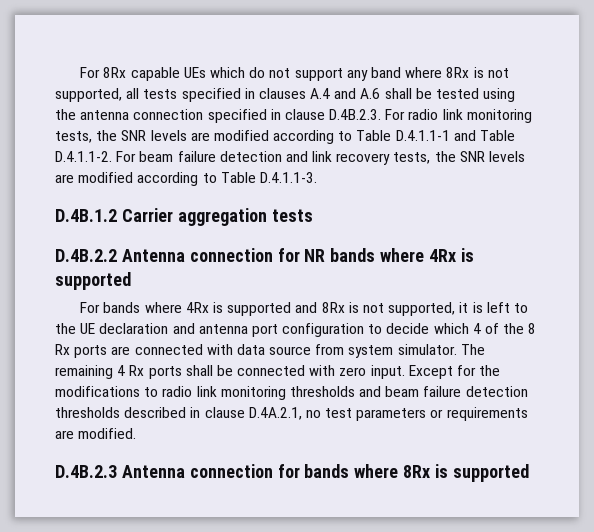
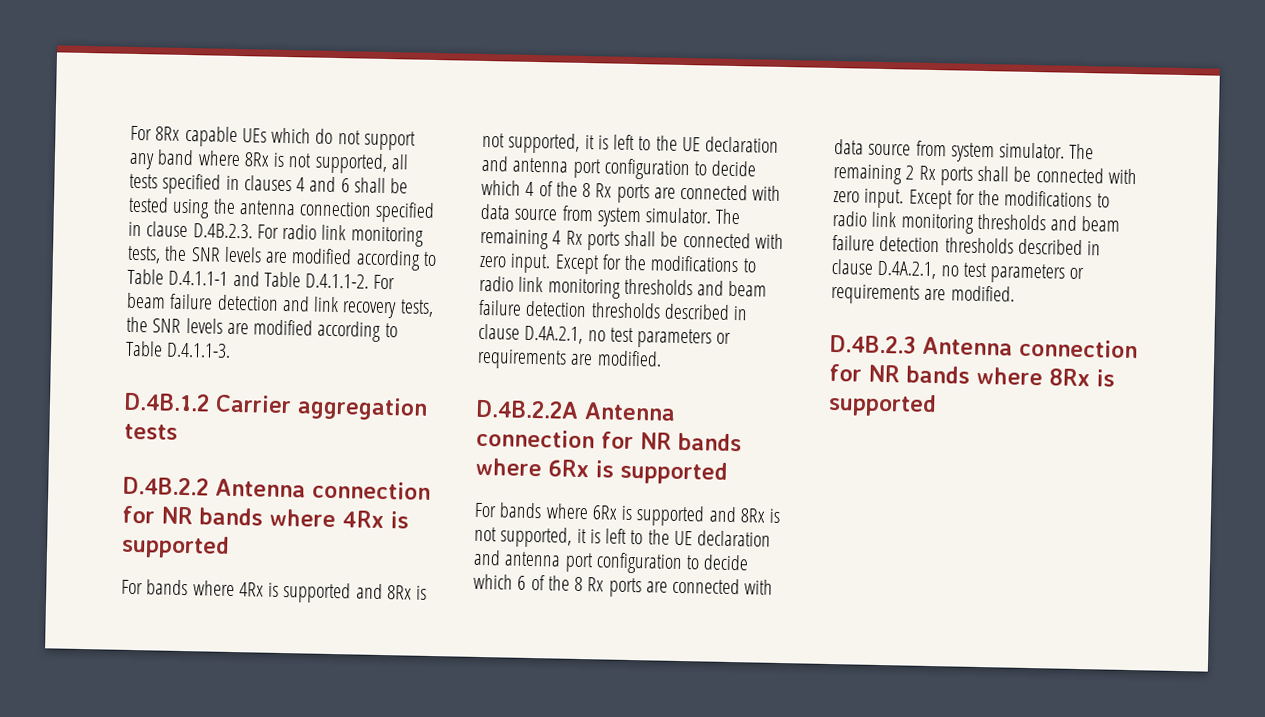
[310,88,381,99] A.4 and A.6 -> [296,176,350,193] 4 and 6
(137, 433) none -> [476,399,676,421] [476,428,742,452] [475,457,728,485] [474,502,782,527] [474,526,772,548] [473,549,750,575] [473,573,774,598] [834,139,1095,163] [833,164,1137,186] [833,188,1110,210] [832,210,1121,234] [832,234,1102,256] [831,258,1085,284] [831,283,1015,305] // D.4B.2.2A Antenna connection for NR bands where 6Rx is supported // For bands where 6Rx is supported and 8Rx is not supported, it is left to the UE declaration and antenna port configuration to decide which 6 of the 8 Rx ports are connected with data source from system simulator. The remaining 2 Rx ports shall be connected with zero input. Except for the modifications to radio link monitoring thresholds and beam failure detection thresholds described in clause D.4A.2.1, no test parameters or requirements are modified.
(300, 471) none -> [868,364,900,383] NR

